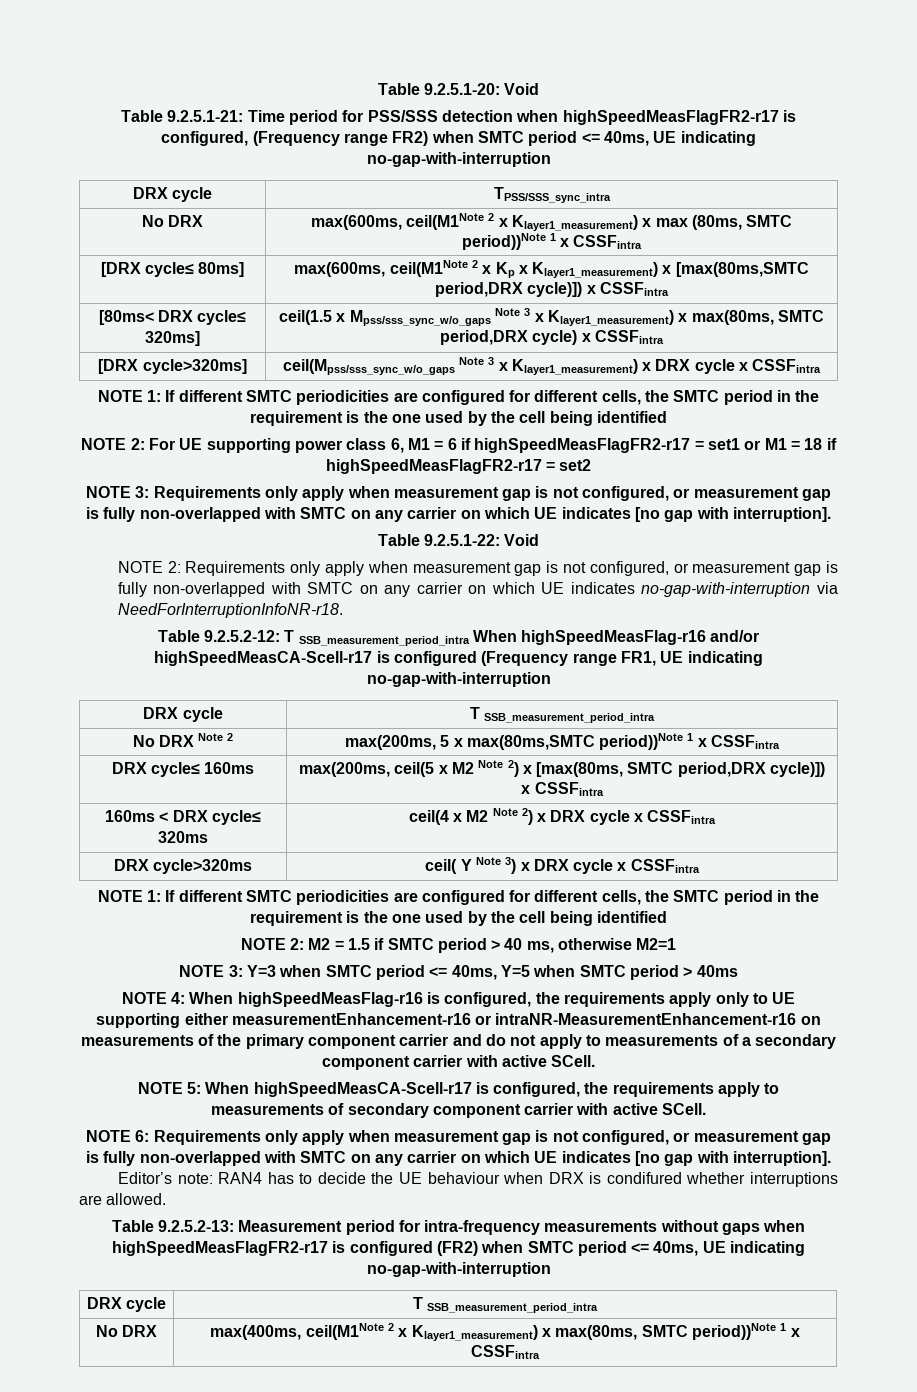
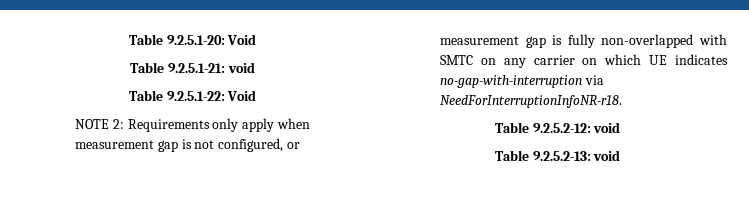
[247,110,796,125] [161,131,756,146] [366,152,551,167] [132,187,213,202] [493,187,611,203] [141,215,204,227] [310,213,793,231] [461,233,643,250] [100,262,245,277] [294,260,809,278] [435,282,669,297] [98,310,247,325] [145,331,200,346] [279,308,824,326] [440,330,664,345] [98,359,247,374] [282,357,822,375] [97,390,820,405] [250,411,667,426] [81,438,837,453] [325,459,592,474] [85,486,832,501] [86,507,831,522] Time period for PSS/SSS detection when highSpeedMeasFlagFR2-r17 is configured, (Frequency range FR2) when SMTC period <= 40ms, UE indicating no-gap-with-interruption // DRX cycle | TPSS/SSS_sync_intra // No DRX | max(600ms, ceil(M1Note 2 x Klayer1_measurement) x max (80ms, SMTC period))Note 1 x CSSFintra // [DRX cycle≤ 80ms] | max(600ms, ceil(M1Note 2 x Kp x Klayer1_measurement) x [max(80ms,SMTC period,DRX cycle)]) x CSSFintra // [80ms< DRX cycle≤ 320ms] | ceil(1.5 x Mpss/sss_sync_w/o_gaps Note 3 x Klayer1_measurement) x max(80ms, SMTC period,DRX cycle) x CSSFintra // [DRX cycle>320ms] | ceil(Mpss/sss_sync_w/o_gaps Note 3 x Klayer1_measurement) x DRX cycle x CSSFintra // NOTE 1: If different SMTC periodicities are configured for different cells, the SMTC period in the requirement is the one used by the cell being identified // NOTE 2: For UE supporting power class 6, M1 = 6 if highSpeedMeasFlagFR2-r17 = set1 or M1 = 18 if highSpeedMeasFlagFR2-r17 = set2 // NOTE 3: Requirements only apply when measurement gap is not configured, or measurement gap is fully non-overlapped with SMTC on any carrier on which UE indicates [no gap with interruption]. -> [227,62,255,73] void
[284,630,760,646] [154,651,763,666] [366,672,551,687] [143,707,223,722] [469,707,656,723] [132,733,234,747] [344,733,781,750] [111,762,255,777] [298,760,826,777] [521,782,604,796] [105,810,261,825] [158,831,208,843] [408,808,717,825] [113,859,253,874] [425,857,700,874] [97,890,820,905] [250,911,667,926] [240,938,677,953] [179,965,738,980] [121,992,796,1007] [96,1013,821,1028] [80,1034,837,1049] [321,1055,596,1070] [137,1082,780,1097] [210,1103,707,1118] [85,1130,832,1145] [86,1151,831,1166] [117,1172,839,1187] [79,1193,167,1205] [111,1220,806,1235] [111,1241,806,1256] [366,1262,551,1277] [86,1297,167,1312] [412,1297,599,1313] [95,1325,158,1337] [210,1323,800,1341] [471,1345,540,1359] T SSB_measurement_period_intra When highSpeedMeasFlag-r16 and/or highSpeedMeasCA-Scell-r17 is configured (Frequency range FR1, UE indicating no-gap-with-interruption // DRX cycle | T SSB_measurement_period_intra // No DRX Note 2 | max(200ms, 5 x max(80ms,SMTC period))Note 1 x CSSFintra // DRX cycle≤ 160ms | max(200ms, ceil(5 x M2 Note 2) x [max(80ms, SMTC period,DRX cycle)]) x CSSFintra // 160ms < DRX cycle≤ 320ms | ceil(4 x M2 Note 2) x DRX cycle x CSSFintra // DRX cycle>320ms | ceil( Y Note 3) x DRX cycle x CSSFintra // NOTE 1: If different SMTC periodicities are configured for different cells, the SMTC period in the requirement is the one used by the cell being identified // NOTE 2: M2 = 1.5 if SMTC period > 40 ms, otherwise M2=1 // NOTE 3: Y=3 when SMTC period <= 40ms, Y=5 when SMTC period > 40ms // NOTE 4: When highSpeedMeasFlag-r16 is configured, the requirements apply only to UE supporting either measurementEnhancement-r16 or intraNR-MeasurementEnhancement-r16 on measurements of the primary component carrier and do not apply to measurements of a secondary component carrier with active SCell. // NOTE 5: When highSpeedMeasCA-Scell-r17 is configured, the requirements apply to measurements of secondary component carrier with active SCell. // NOTE 6: Requirements only apply when measurement gap is not configured, or measurement gap is fully non-overlapped with SMTC on any carrier on which UE indicates [no gap with interruption]. // Editor’s note: RAN4 has to decide the UE behaviour when DRX is condifured whether interruptions are allowed. // Table 9.2.5.2-13: Measurement period for intra-frequency measurements without gaps when highSpeedMeasFlagFR2-r17 is configured (FR2) when SMTC period <= 40ms, UE indicating no-gap-with-interruption // DRX cycle | T SSB_measurement_period_intra // No DRX | max(400ms, ceil(M1Note 2 x Klayer1_measurement) x max(80ms, SMTC period))Note 1 x CSSFintra -> [593,122,621,133] [494,150,621,161] void // Table 9.2.5.2-13: void

